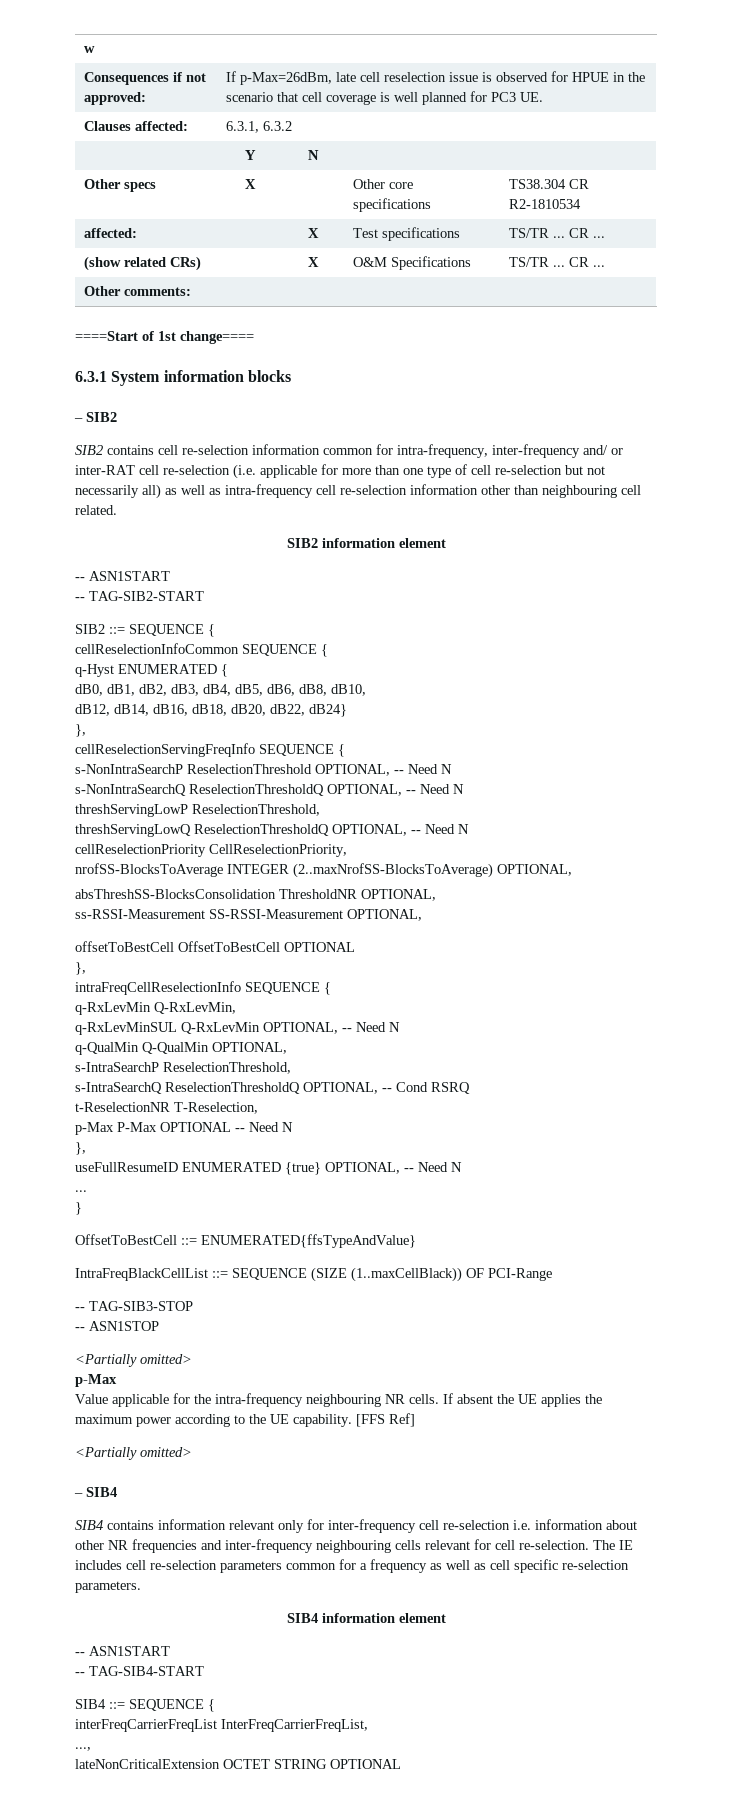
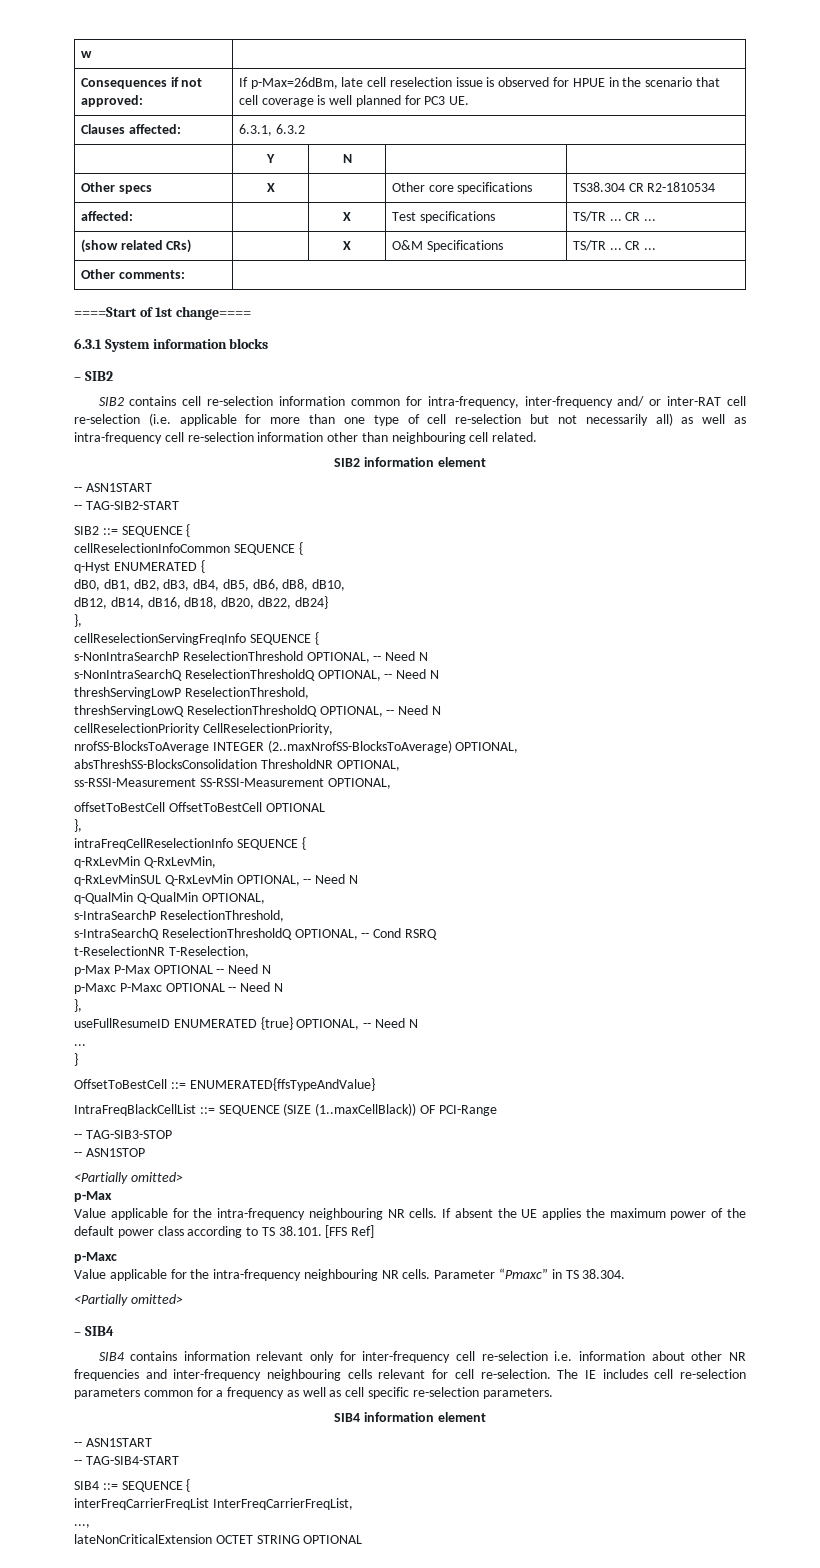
(293, 1127) none -> [74,982,283,994] // p-Maxc P-Maxc OPTIONAL -- Need N
[175,1413,415,1427] according to the UE capability. [FFS Ref] -> [711,1208,746,1218] [74,1225,375,1238] [74,1252,117,1263] [74,1268,626,1281] of the default power class according to TS 38.101. [FFS Ref] // p-Maxc // Value applicable for the intra-frequency neighbouring NR cells. Parameter “Pmaxc” in TS 38.304.

